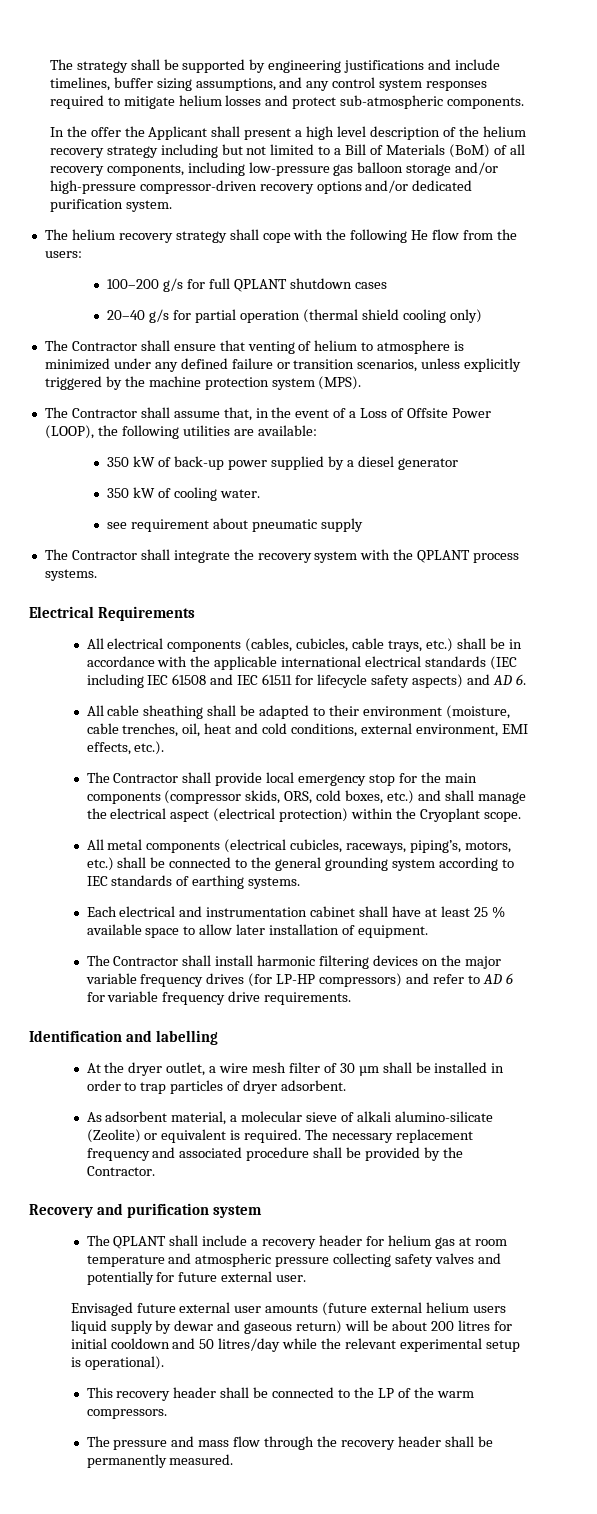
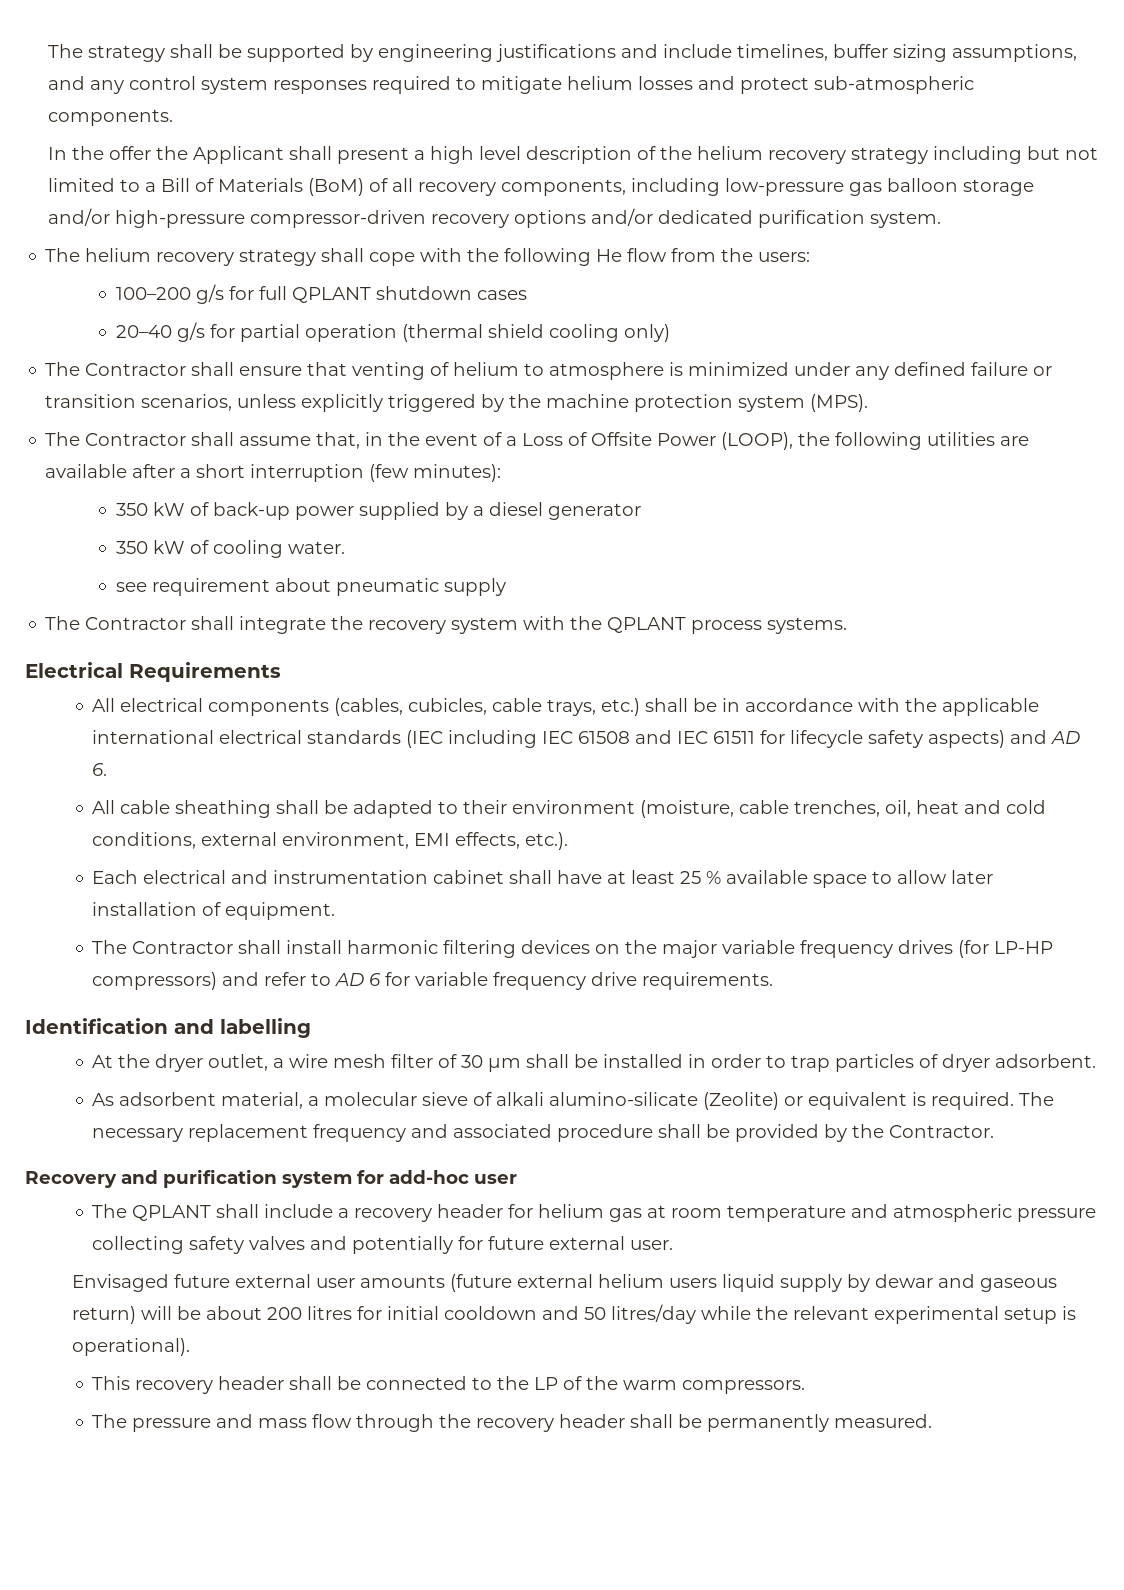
[257,425,317,436] available: -> [45,464,502,482] available after a short interruption (few minutes):
[86,772,477,786] [86,790,526,804] [86,808,521,822] [86,839,511,853] [86,857,514,871] [86,875,301,889] // The Contractor shall provide local emergency stop for the main components (compressor skids, ORS, cold boxes, etc.) and shall manage the electrical aspect (electrical protection) within the Cryoplant scope. // All metal components (electrical cubicles, raceways, piping’s, motors, etc.) shall be connected to the general grounding system according to IEC standards of earthing systems. -> (569, 841) none
(262, 1211) none -> [357,1170,517,1184] for add-hoc user

